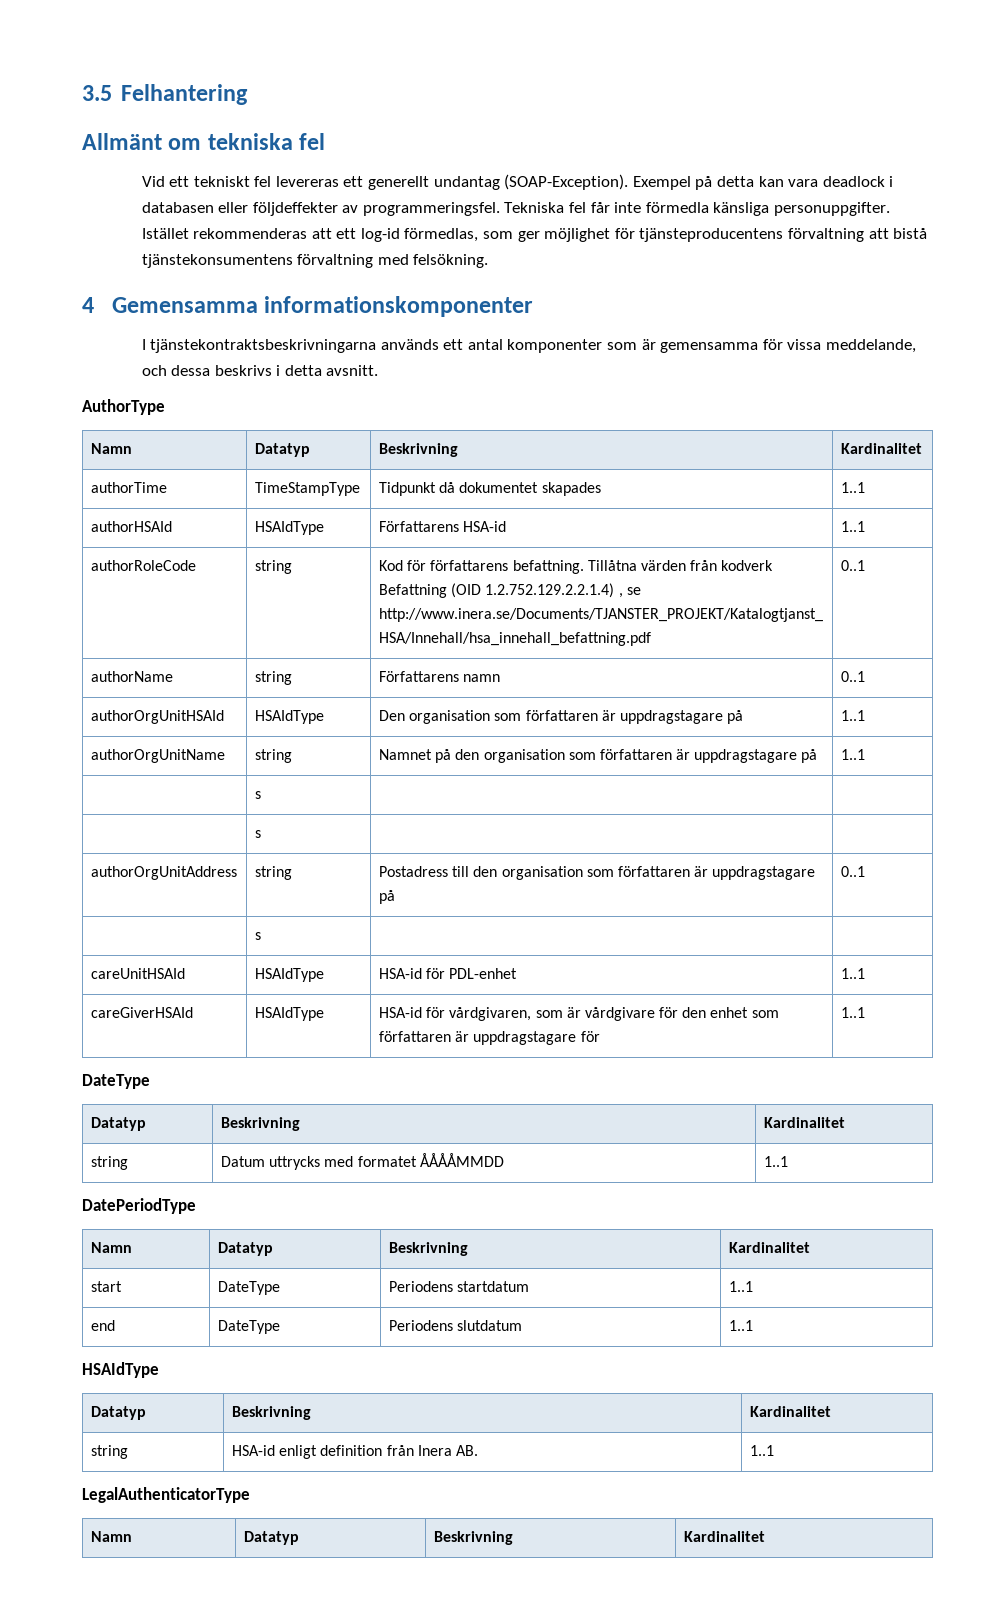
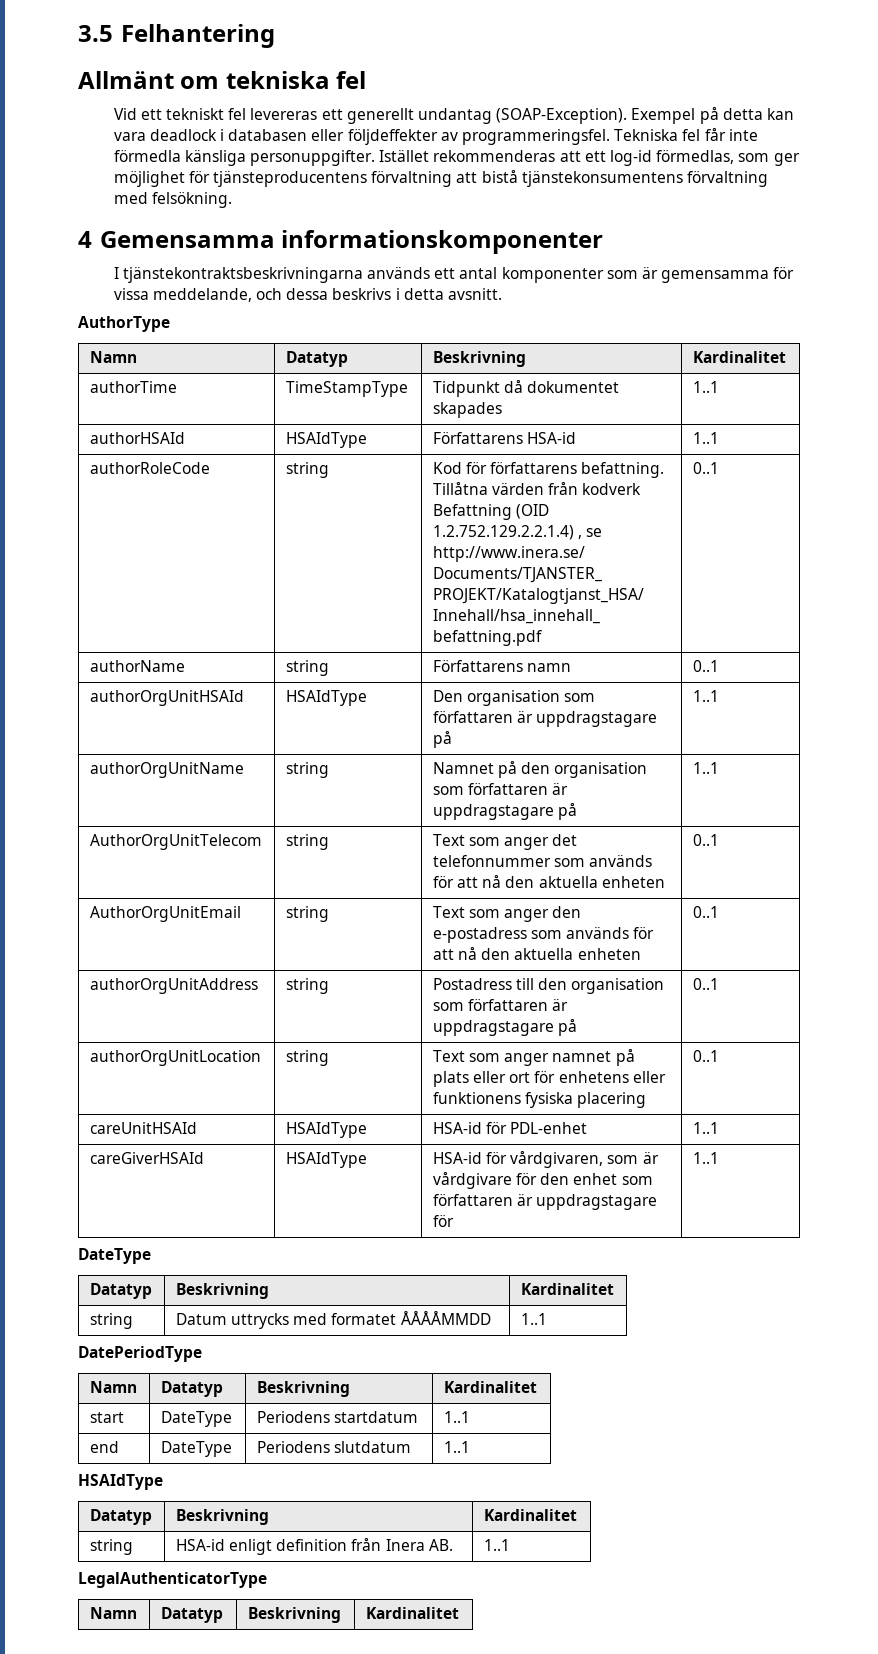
[254,791,261,799] [254,830,261,838] | s | | // | s | | -> [89,834,262,850] [285,834,329,850] [432,834,578,850] [432,855,653,867] [432,875,665,888] [692,834,719,846] [89,906,241,922] [285,906,329,922] [432,906,582,922] [432,927,655,943] [432,947,641,960] [692,906,719,918] AuthorOrgUnitTelecom | string | Text som anger det telefonnummer som används för att nå den aktuella enheten | 0..1 // AuthorOrgUnitEmail | string | Text som anger den e-postadress som används för att nå den aktuella enheten | 0..1
[254,932,261,940] | s | | -> [89,1050,261,1066] [285,1050,329,1066] [432,1049,635,1066] [432,1071,666,1087] [432,1092,647,1108] [692,1050,719,1062] authorOrgUnitLocation | string | Text som anger namnet på plats eller ort för enhetens eller funktionens fysiska placering | 0..1

